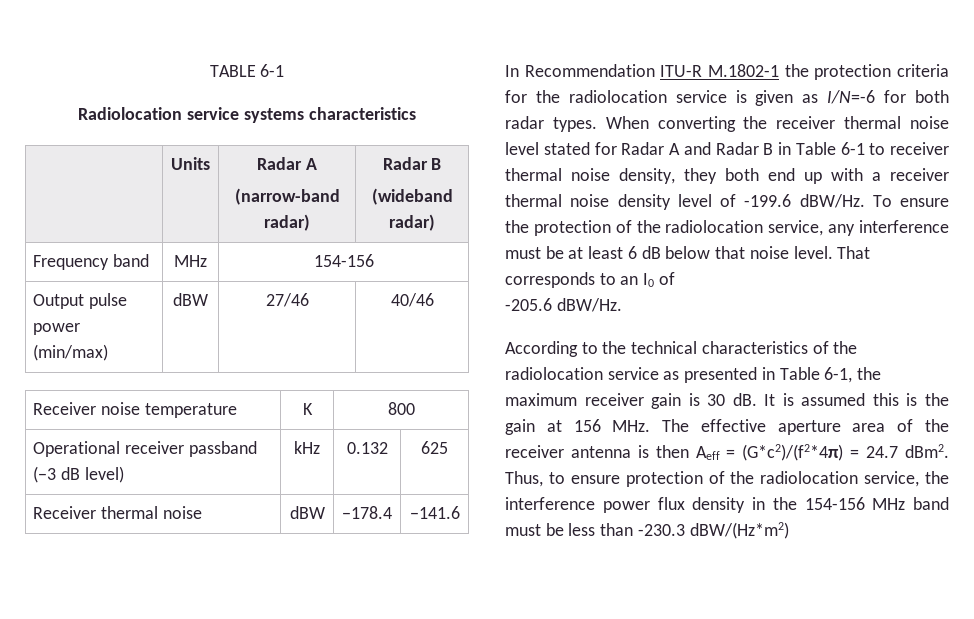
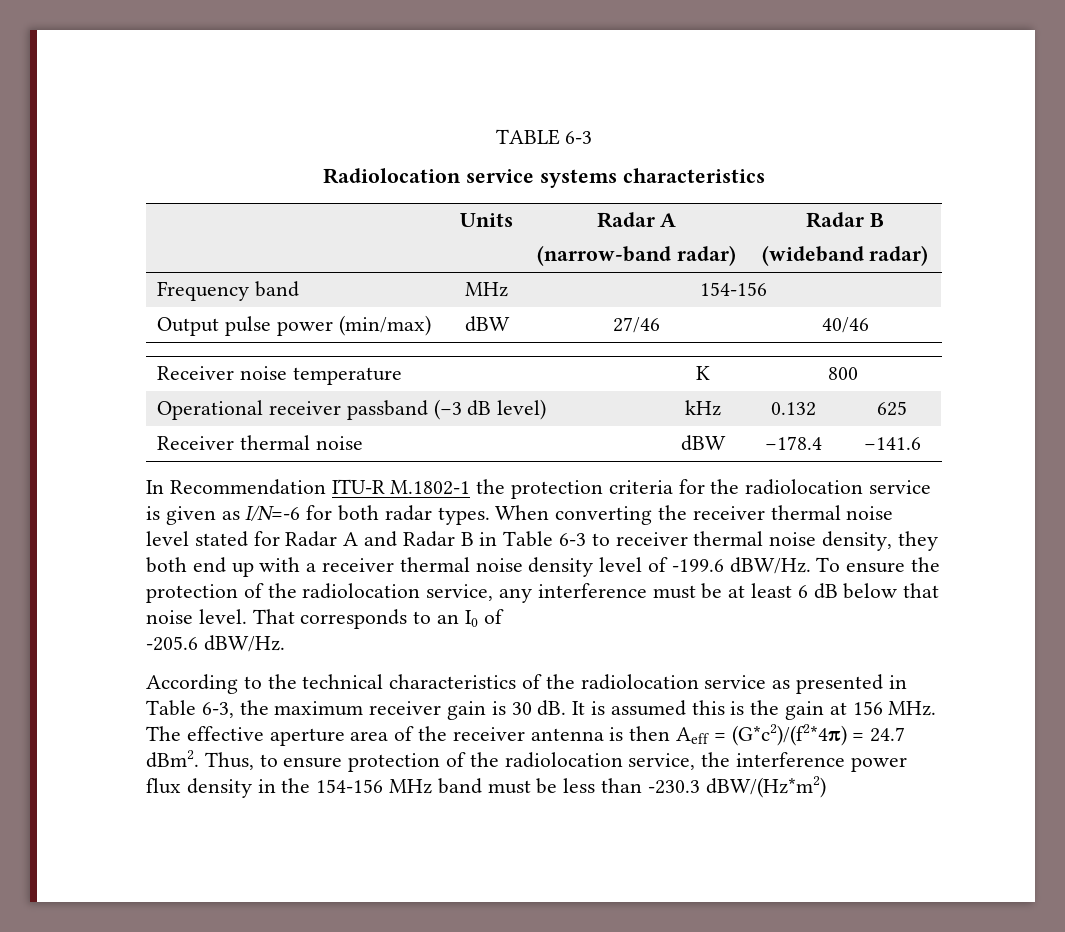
[260,64,285,77] 6-1 -> [565,131,593,144] 6-3
[840,142,865,155] 6-1 -> [559,533,587,546] 6-3
[824,367,853,383] 6-1, -> [201,702,234,718] 6-3,

